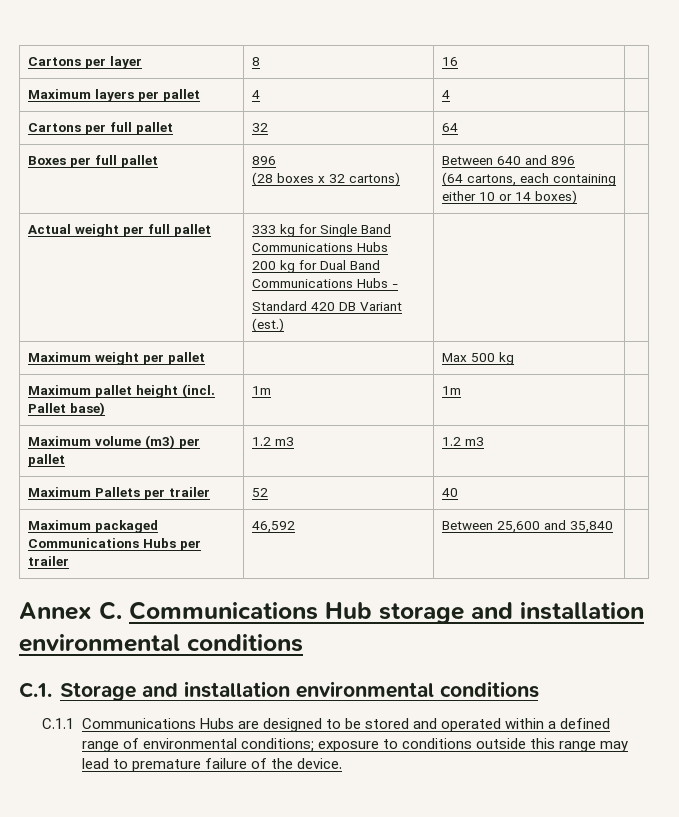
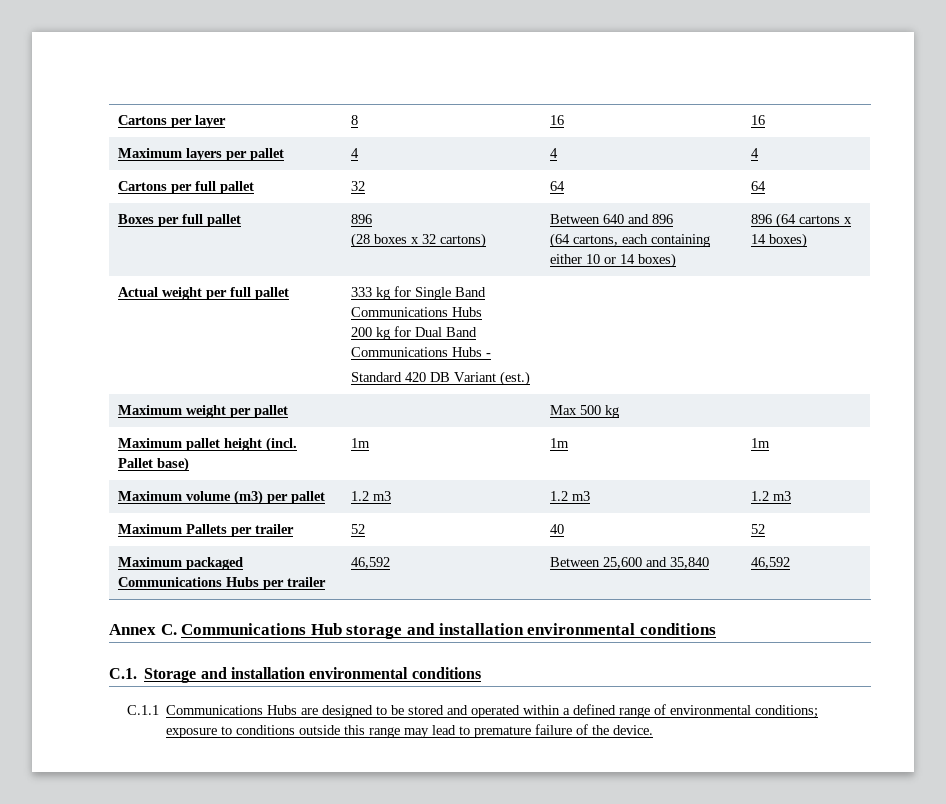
(458, 61) none -> [750,115,765,125] 16
(450, 94) none -> [750,148,759,158] 4
(458, 127) none -> [750,181,766,191] 64
(577, 197) none -> [750,213,852,228] [750,233,807,248] 896 (64 cartons x 14 boxes)
(461, 390) none -> [750,438,770,448] 1m
(484, 441) none -> [750,491,791,501] 1.2 m3
(458, 492) none -> [750,524,765,534] 52
(613, 527) none -> [750,557,790,569] 46,592

